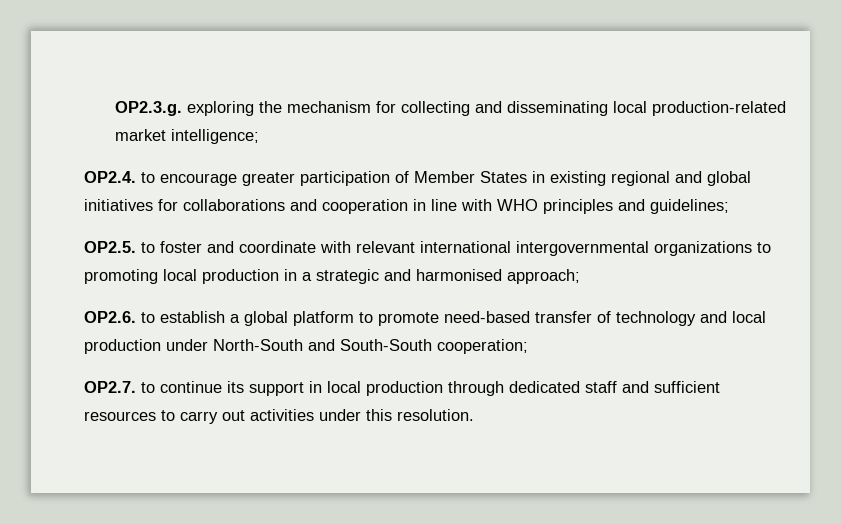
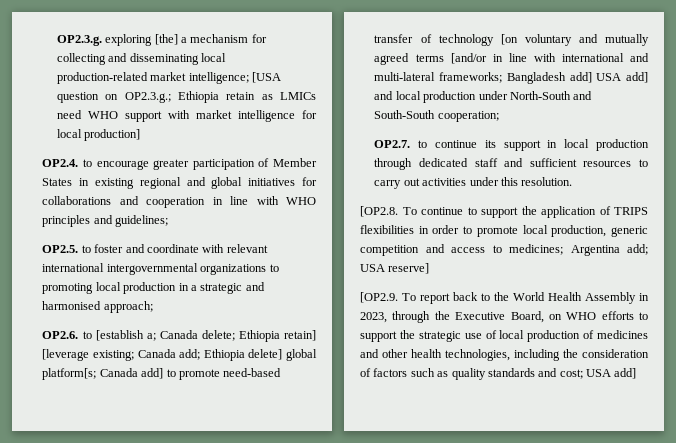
[258,101,282,113] the -> [154,34,187,45] [the] a
(259, 136) none -> [251,72,281,83] [56,91,316,103] [56,110,317,122] [56,129,141,141] [USA question on OP2.3.g.; Ethiopia retain as LMICs need WHO support with market intelligence for local production]
[160,311,355,326] establish a global platform -> [95,330,316,342] [42,349,317,361] [42,368,164,380] [establish a; Canada delete; Ethiopia retain] [leverage existing; Canada add; Ethiopia delete] global platform[s; Canada add]
(697, 318) none -> [500,34,649,46] [374,53,649,65] [374,72,648,84] [on voluntary and mutually agreed terms [and/or in line with international and multi-lateral frameworks; Bangladesh add] USA add]
(475, 415) none -> [360,206,648,218] [360,225,648,237] [360,244,648,256] [360,263,430,274] [360,292,649,304] [360,311,648,323] [360,330,648,342] [360,349,649,361] [360,368,637,380] // [OP2.8. To continue to support the application of TRIPS flexibilities in order to promote local production, generic competition and access to medicines; Argentina add; USA reserve] // [OP2.9. To report back to the World Health Assembly in 2023, through the Executive Board, on WHO efforts to support the strategic use of local production of medicines and other health technologies, including the consideration of factors such as quality standards and cost; USA add]

